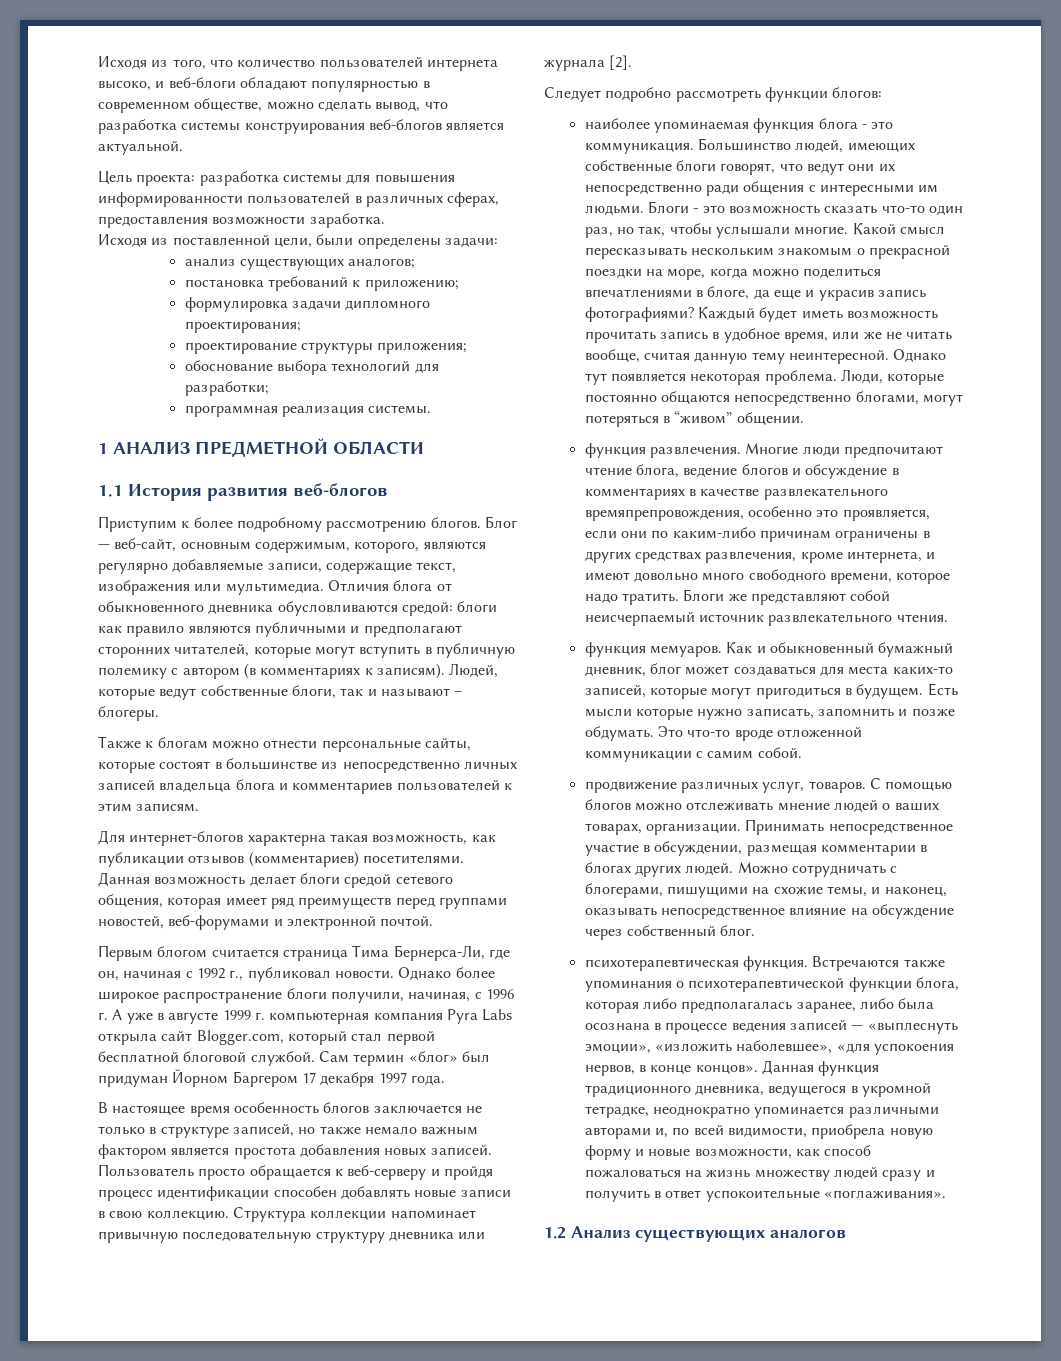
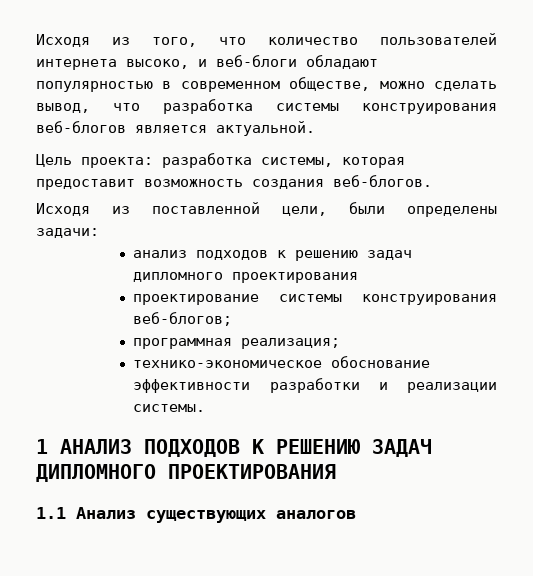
[282,174,455,185] [98,192,500,207] [98,213,385,228] системы для повышения информированности пользователей в различных сферах, предоставления возможности заработка. -> [261,157,405,168] [36,175,432,190] системы, которая предоставит возможность создания веб-блогов.
[240,258,416,270] [184,276,459,291] [184,297,431,312] [184,321,301,333] [184,342,468,354] [184,360,439,375] [184,381,269,396] [184,405,432,417] [98,438,424,457] [98,483,388,501] [98,516,517,532] [98,538,486,553] [98,559,457,574] [98,580,452,595] [98,601,498,616] [98,622,462,637] [98,643,515,658] [98,663,499,679] [98,685,464,700] [98,706,159,721] [98,736,471,752] [98,758,517,773] [98,779,512,794] [98,803,200,812] [98,830,496,846] [98,851,464,867] [98,872,453,888] [98,894,507,909] [98,915,434,930] [98,945,510,961] [98,967,495,982] [98,988,514,1003] [98,1009,513,1024] [98,1030,435,1045] [98,1051,490,1066] [98,1069,445,1087] [98,1102,482,1117] [98,1124,479,1138] [98,1144,492,1159] [98,1164,493,1180] [98,1186,511,1201] [98,1207,476,1222] [98,1231,486,1243] [544,55,633,71] [544,87,883,102] [584,118,894,133] [584,138,915,154] [584,160,895,175] [584,181,939,196] [584,201,963,216] [584,223,945,238] [584,245,950,259] [584,268,882,280] [584,286,926,301] [584,307,938,322] [584,328,953,343] [584,349,947,364] [584,369,945,385] [584,391,963,406] [584,410,804,427] [584,443,943,458] [584,464,899,479] [584,488,888,500] [584,506,930,521] [584,527,930,542] [584,551,936,563] [584,569,951,584] [584,589,891,605] [584,612,948,626] [584,642,954,657] [584,663,953,677] [584,683,958,699] [584,708,955,720] [584,726,862,741] [584,747,802,762] [584,778,953,793] [584,799,939,813] [584,819,953,835] [584,841,928,856] [584,862,898,877] [584,883,947,898] [584,904,954,919] [584,925,756,940] [584,956,945,971] [584,977,959,992] [584,998,935,1013] [584,1020,958,1034] [584,1040,954,1055] [584,1060,880,1076] [584,1083,931,1097] [584,1106,939,1118] [584,1124,933,1139] [584,1145,872,1160] [584,1167,935,1181] [584,1190,946,1202] [544,1227,566,1239] существующих аналогов; // постановка требований к приложению; // формулировка задачи дипломного проектирования; // проектирование структуры приложения; // обоснование выбора технологий для разработки; // программная реализация системы. // 1 АНАЛИЗ ПРЕДМЕТНОЙ ОБЛАСТИ // 1.1 История развития веб-блогов // Приступим к более подробному рассмотрению блогов. Блог — веб-сайт, основным содержимым, которого, являются регулярно добавляемые записи, содержащие текст, изображения или мультимедиа. Отличия блога от обыкновенного дневника обусловливаются средой: блоги как правило являются публичными и предполагают сторонних читателей, которые могут вступить в публичную полемику с автором (в комментариях к записям). Людей, которые ведут собственные блоги, так и называют – блогеры. // Также к блогам можно отнести персональные сайты, которые состоят в большинстве из непосредственно личных записей владельца блога и комментариев пользователей к этим записям. // Для интернет-блогов характерна такая возможность, как публикации отзывов (комментариев) посетителями. Данная возможность делает блоги средой сетевого общения, которая имеет ряд преимуществ перед группами новостей, веб-форумами и электронной почтой. // Первым блогом считается страница Тима Бернерса-Ли, где он, начиная с 1992 г., публиковал новости. Однако более широкое распространение блоги получили, начиная, с 1996 г. А уже в августе 1999 г. компьютерная компания Pyra Labs открыла сайт Blogger.com, который стал первой бесплатной блоговой службой. Сам термин «блог» был придуман Йорном Баргером 17 декабря 1997 года. // В настоящее время особенность блогов заключается не только в структуре записей, но также немало важным фактором является простота добавления новых записей. Пользователь просто обращается к веб-серверу и пройдя процесс идентификации способен добавлять новые записи в свою коллекцию. Структура коллекции напоминает привычную последовательную структуру дневника или журнала [2]. // Следует подробно рассмотреть функции блогов: // наиболее упоминаемая функция блога - это коммуникация. Большинство людей, имеющих собственные блоги говорят, что ведут они их непосредственно ради общения с интересными им людьми. Блоги - это возможность сказать что-то один раз, но так, чтобы услышали многие. Какой смысл пересказывать нескольким знакомым о прекрасной поездки на море, когда можно поделиться впечатлениями в блоге, да еще и украсив запись фотографиями? Каждый будет иметь возможность прочитать запись в удобное время, или же не читать вообще, считая данную тему неинтересной. Однако тут появляется некоторая проблема. Люди, которые постоянно общаются непосредственно блогами, могут потеряться в “живом” общении. // функция развлечения. Многие люди предпочитают чтение блога, ведение блогов и обсуждение в комментариях в качестве развлекательного времяпрепровождения, особенно это проявляется, если они по каким-либо причинам ограничены в других средствах развлечения, кроме интернета, и имеют довольно много свободного времени, которое надо тратить. Блоги же представляют собой неисчерпаемый источник развлекательного чтения. // функция мемуаров. Как и обыкновенный бумажный дневник, блог может создаваться для места каких-то записей, которые могут пригодиться в будущем. Есть мысли которые нужно записать, запомнить и позже обдумать. Это что-то вроде отложенной коммуникации с самим собой. // продвижение различных услуг, товаров. С помощью блогов можно отслеживать мнение людей о ваших товарах, организации. Принимать непосредственное участие в обсуждении, размещая комментарии в блогах других людей. Можно сотрудничать с блогерами, пишущими на схожие темы, и наконец, оказывать непосредственное влияние на обсуждение через собственный блог. // психотерапевтическая функция. Встречаются также упоминания о психотерапевтической функции блога, которая либо предполагалась заранее, либо была осознана в процессе ведения записей — «выплеснуть эмоции», «изложить наболевшее», «для успокоения нервов, в конце концов». Данная функция традиционного дневника, ведущегося в укромной тетрадке, неоднократно упоминается различными авторами и, по всей видимости, приобрела новую форму и новые возможности, как способ пожаловаться на жизнь множеству людей сразу и получить в ответ успокоительные «поглаживания». // 1.2 -> [196,250,413,261] [133,272,359,283] [133,294,497,305] [133,312,233,326] [133,338,341,349] [133,356,431,368] [133,378,497,393] [133,404,206,412] [36,439,432,457] [36,464,336,482] [36,507,66,519] подходов к решению задач дипломного проектирования // проектирование системы конструирования веб-блогов; // программная реализация; // технико-экономическое обоснование эффективности разработки и реализации системы. // 1 АНАЛИЗ ПОДХОДОВ К РЕШЕНИЮ ЗАДАЧ ДИПЛОМНОГО ПРОЕКТИРОВАНИЯ // 1.1

